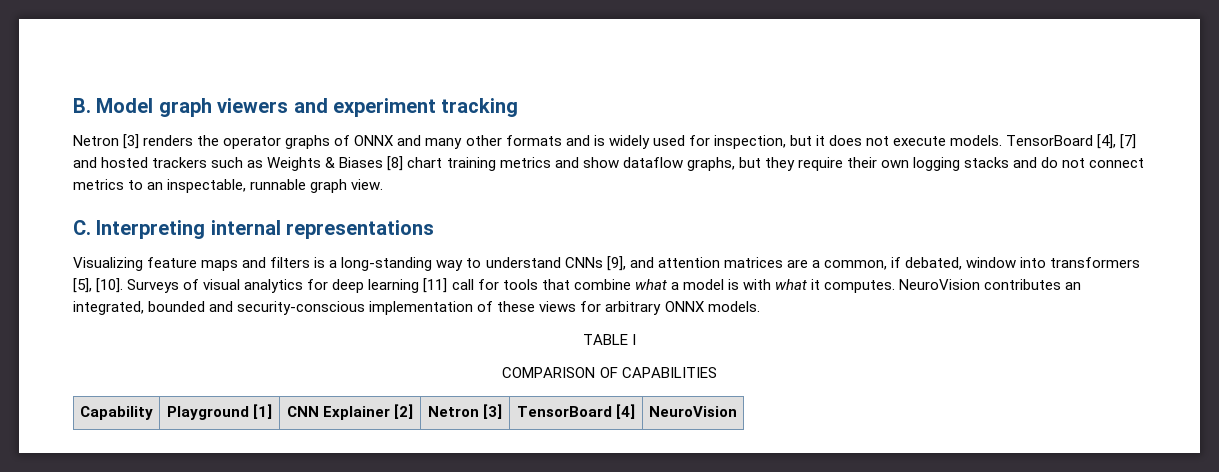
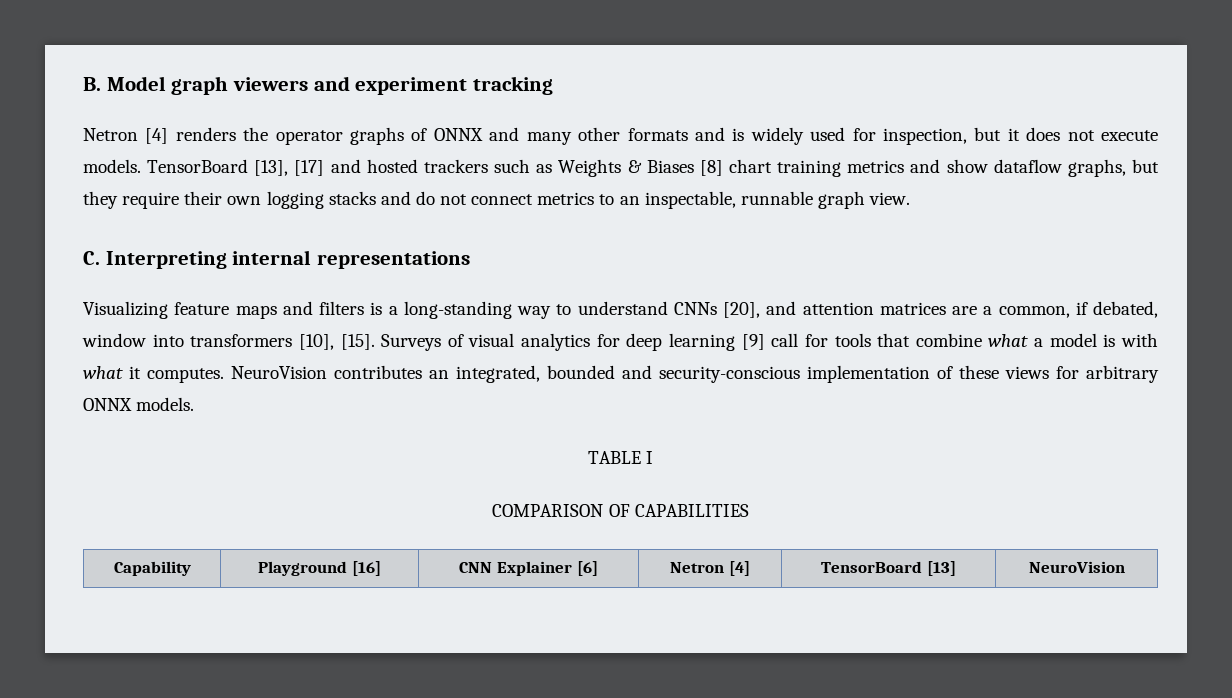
[123,134,140,149] [3] -> [145,128,169,144] [4]
[1097,134,1137,149] [4], [7] -> [254,160,325,176] [13], [17]
[606,256,626,271] [9], -> [723,302,760,318] [20],
[73,278,124,293] [5], [10]. -> [298,334,375,350] [10], [15].
[423,278,448,293] [11] -> [741,334,765,350] [9]
[253,404,273,419] [1] -> [351,561,381,576] [16]
[394,404,414,419] [427,404,503,419] [516,404,636,419] [2] | Netron [3] | TensorBoard [4] -> [576,561,598,576] [670,561,750,576] [821,561,956,576] [6] | Netron [4] | TensorBoard [13]

